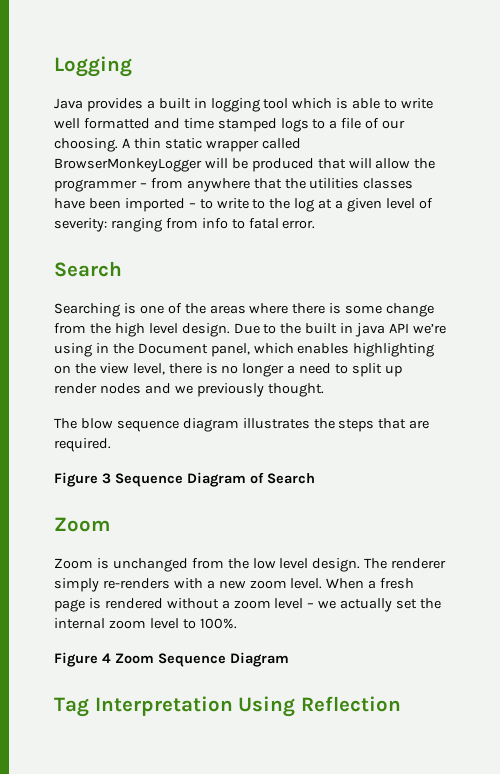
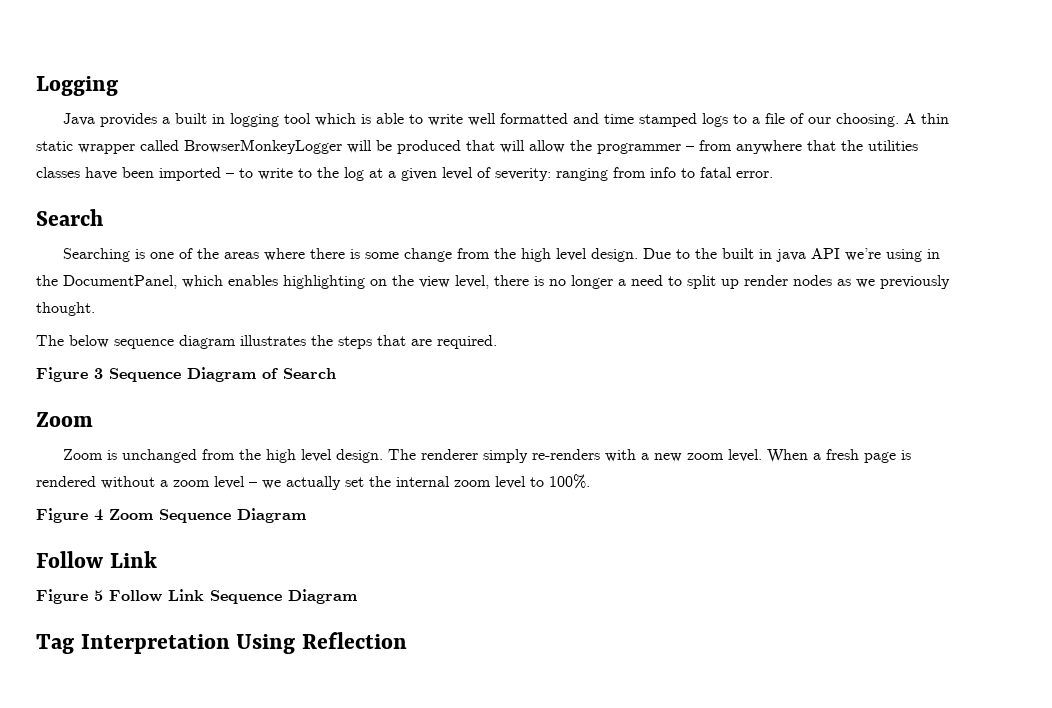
[137,343,250,357] Document panel, -> [63,275,177,289] DocumentPanel,
[144,383,171,394] and -> [837,279,851,286] as
[80,418,113,429] blow -> [69,335,109,348] below
[252,558,276,569] low -> [265,449,296,463] high
(289, 659) none -> [36,551,157,568] [36,589,357,604] // Follow Link // Figure 5 Follow Link Sequence Diagram

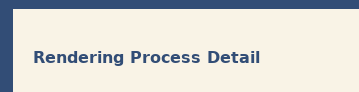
[36,76,118,96] [62,113,949,127] [36,139,918,154] [36,167,773,181] [36,209,103,226] [62,248,940,262] [36,275,950,289] [36,302,95,316] [36,335,497,349] [36,367,336,382] [36,412,93,427] [62,449,911,463] [36,474,590,490] [36,508,306,523] [36,551,157,568] [36,589,357,604] [36,632,407,654] Logging // Java provides a built in logging tool which is able to write well formatted and time stamped logs to a file of our choosing. A thin static wrapper called BrowserMonkeyLogger will be produced that will allow the programmer – from anywhere that the utilities classes have been imported – to write to the log at a given level of severity: ranging from info to fatal error. // Search // Searching is one of the areas where there is some change from the high level design. Due to the built in java API we’re using in the DocumentPanel, which enables highlighting on the view level, there is no longer a need to split up render nodes as we previously thought. // The below sequence diagram illustrates the steps that are required. // Figure 3 Sequence Diagram of Search // Zoom // Zoom is unchanged from the high level design. The renderer simply re-renders with a new zoom level. When a fresh page is rendered without a zoom level – we actually set the internal zoom level to 100%. // Figure 4 Zoom Sequence Diagram // Follow Link // Figure 5 Follow Link Sequence Diagram // Tag Interpretation Using Reflection -> [33,51,260,66] Rendering Process Detail

